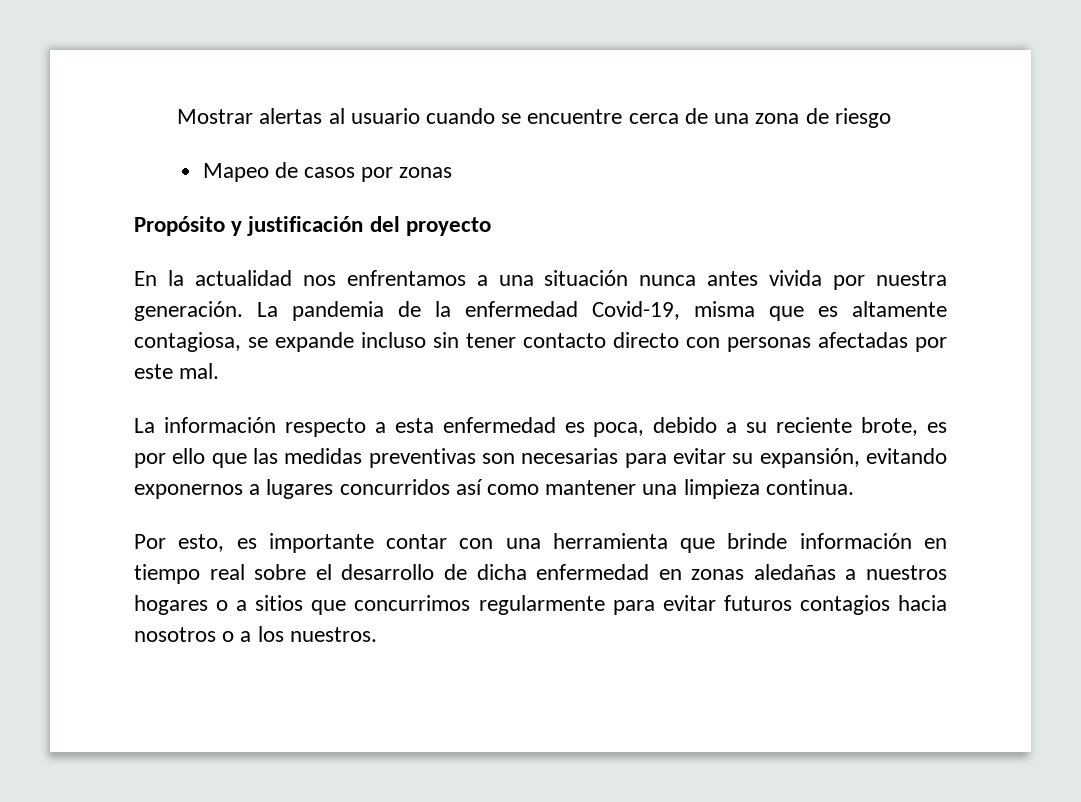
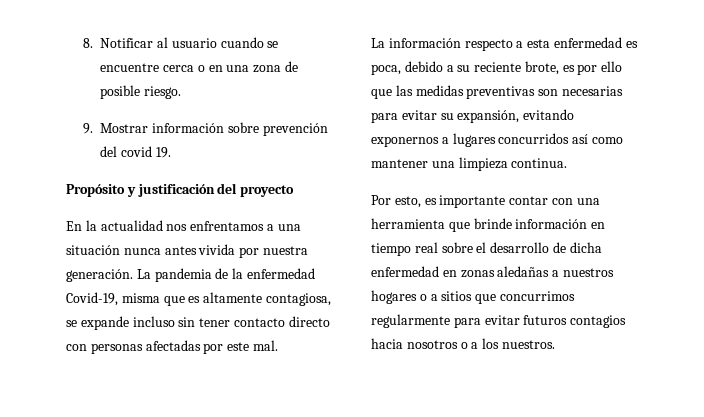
[177,108,323,124] Mostrar alertas -> [83,38,154,48] 8. Notificar
[684,108,708,124] de -> [197,65,223,72] o en
[834,108,891,128] [202,162,453,182] riesgo // Mapeo de casos por zonas -> [100,85,182,99] [83,122,328,136] [100,146,171,158] posible riesgo. // 9. Mostrar información sobre prevención del covid 19.

